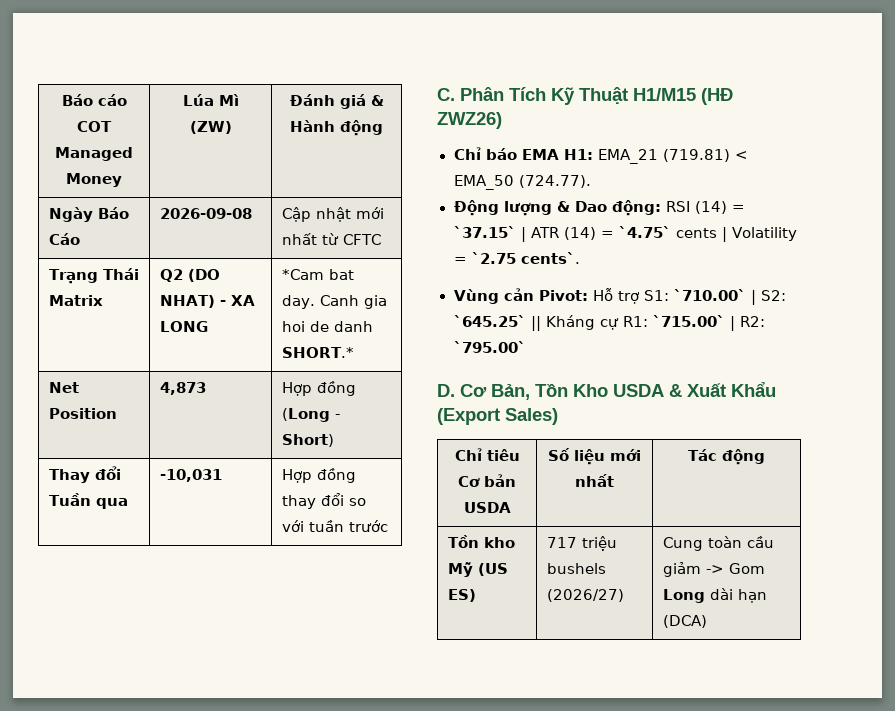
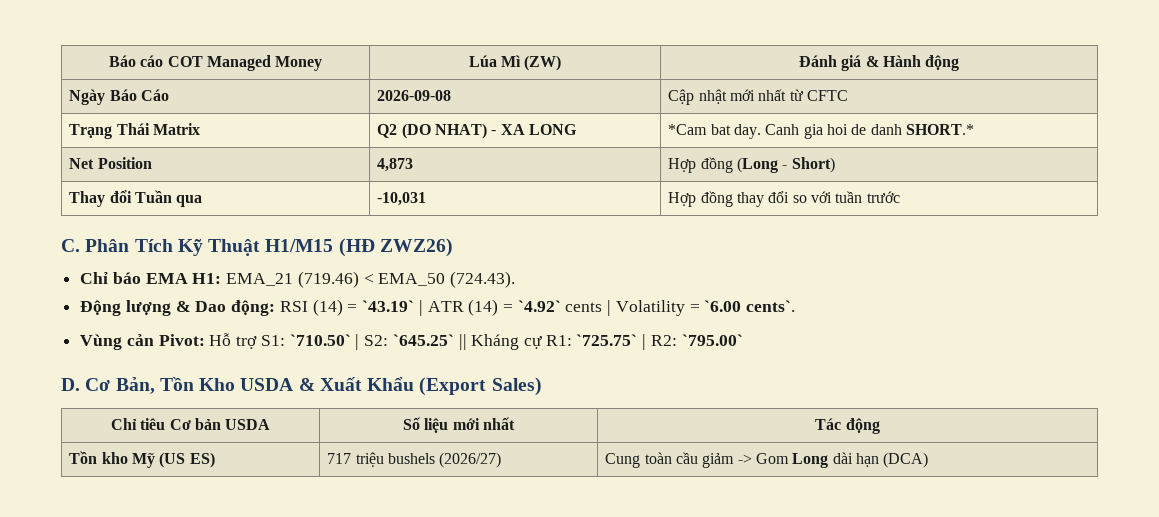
[662,149,730,162] (719.81) -> [297,271,359,288] (719.46)
[518,175,591,188] (724.77). -> [450,271,516,288] (724.43).
[453,226,516,238] `37.15` -> [362,300,415,312] `43.19`
[619,226,672,238] `4.75` -> [517,300,561,312] `4.92`
[471,252,516,264] `2.75 -> [704,300,742,312] `6.00
[673,289,746,301] `710.00` -> [289,334,351,346] `710.50`
[652,315,725,327] `715.00` -> [576,334,638,346] `725.75`

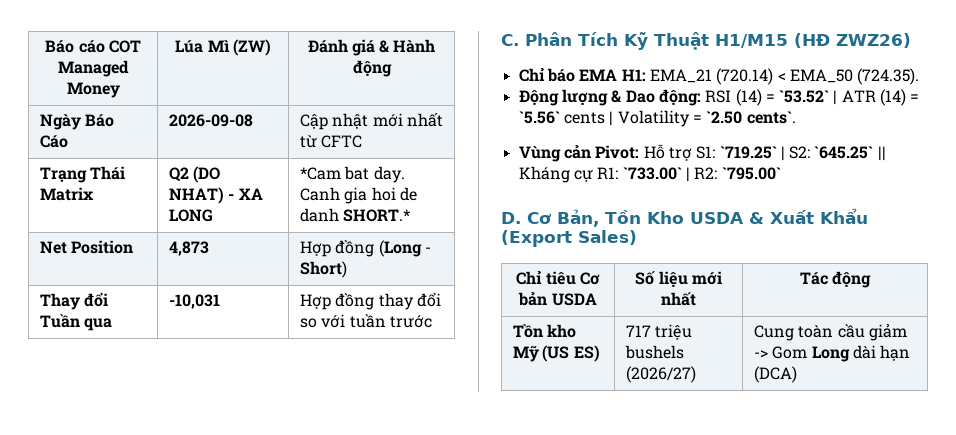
[297,271,359,288] (719.46) -> [716,68,774,85] (720.14)
[450,271,516,288] (724.43). -> [857,68,920,85] (724.35).
[362,300,415,312] `43.19` -> [779,90,830,103] `53.52`
[517,300,561,312] `4.92` -> [518,111,560,124] `5.56`
[704,300,742,312] `6.00 -> [706,111,743,124] `2.50
[289,334,351,346] `710.50` -> [719,146,777,159] `719.25`
[576,334,638,346] `725.75` -> [622,167,682,180] `733.00`

